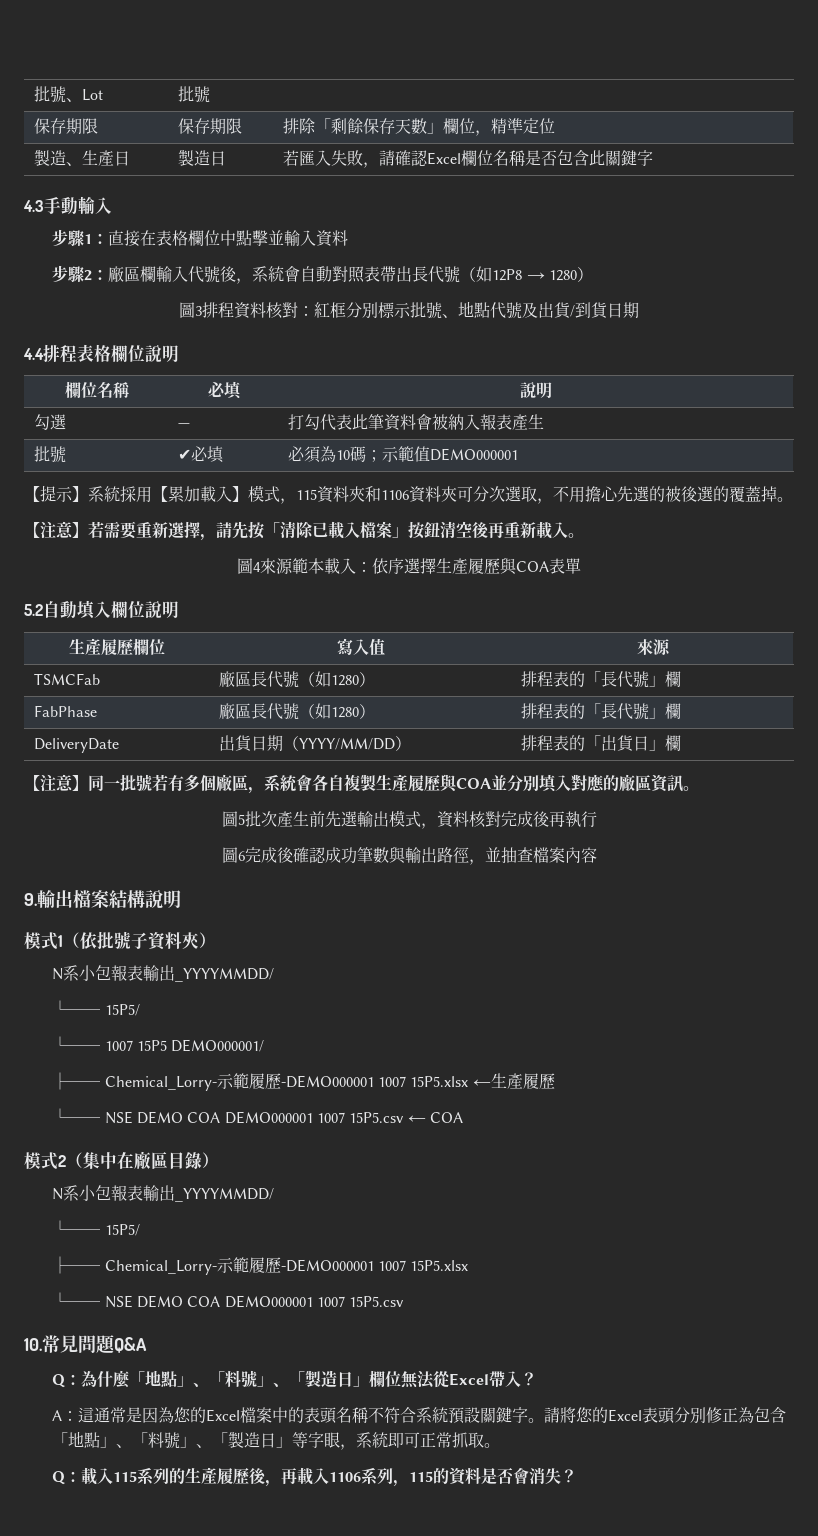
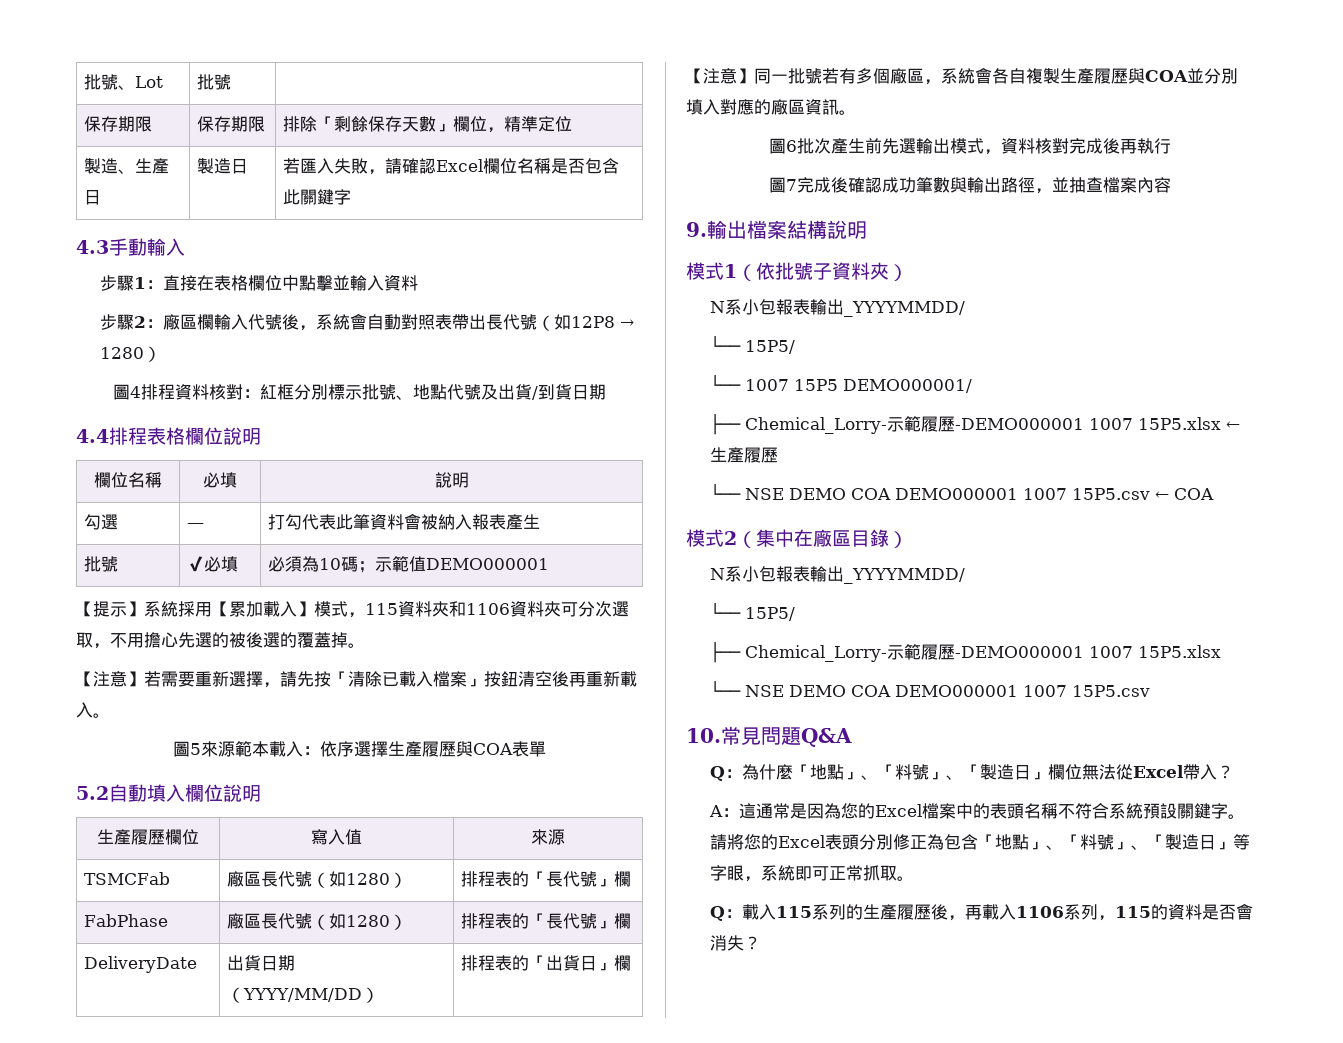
[195,306,202,316] 3 -> [130,386,141,398] 4
[253,562,261,572] 4 -> [190,743,201,755] 5
[237,814,245,825] 5 -> [785,140,797,152] 6
[237,851,245,861] 6 -> [785,179,797,191] 7

